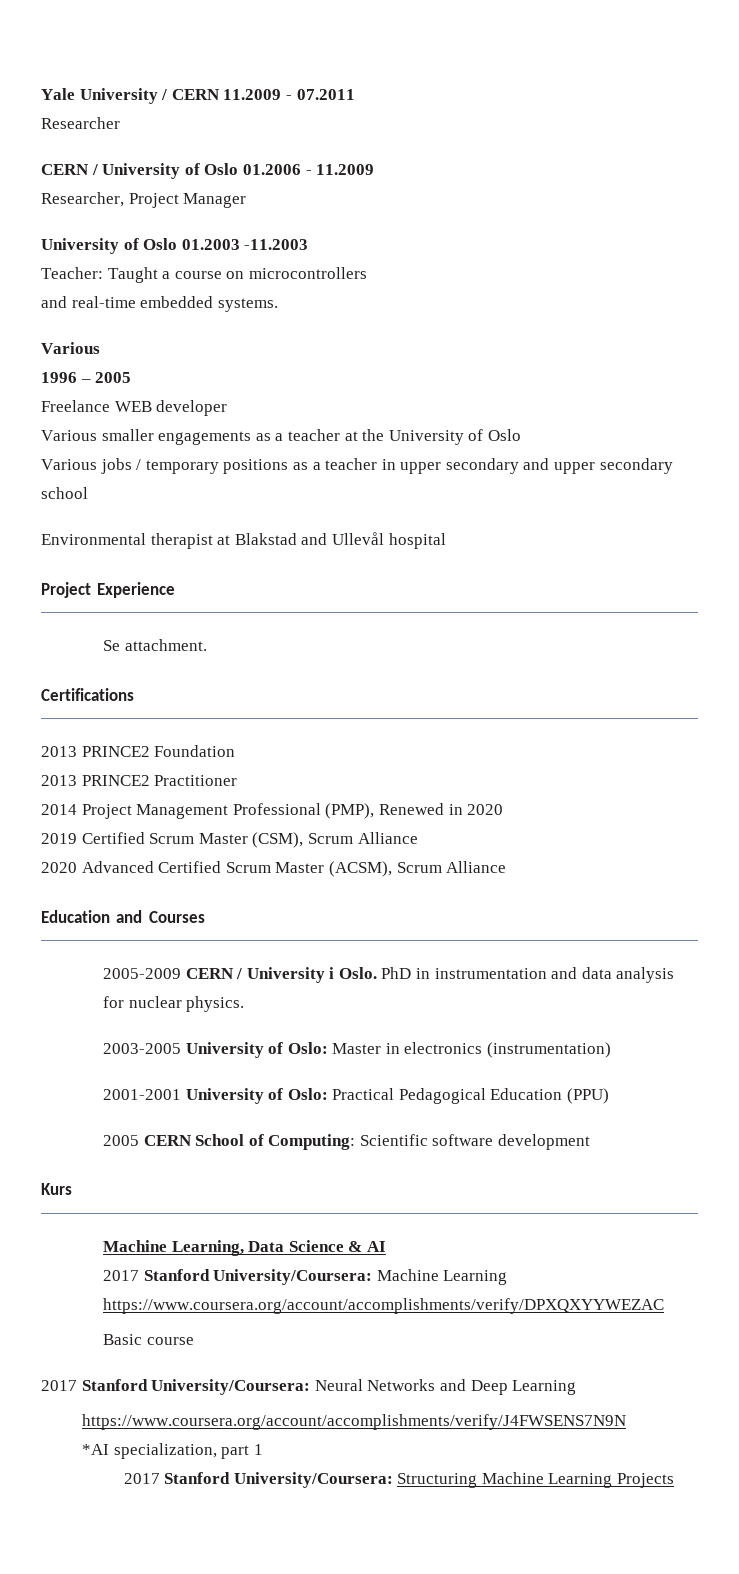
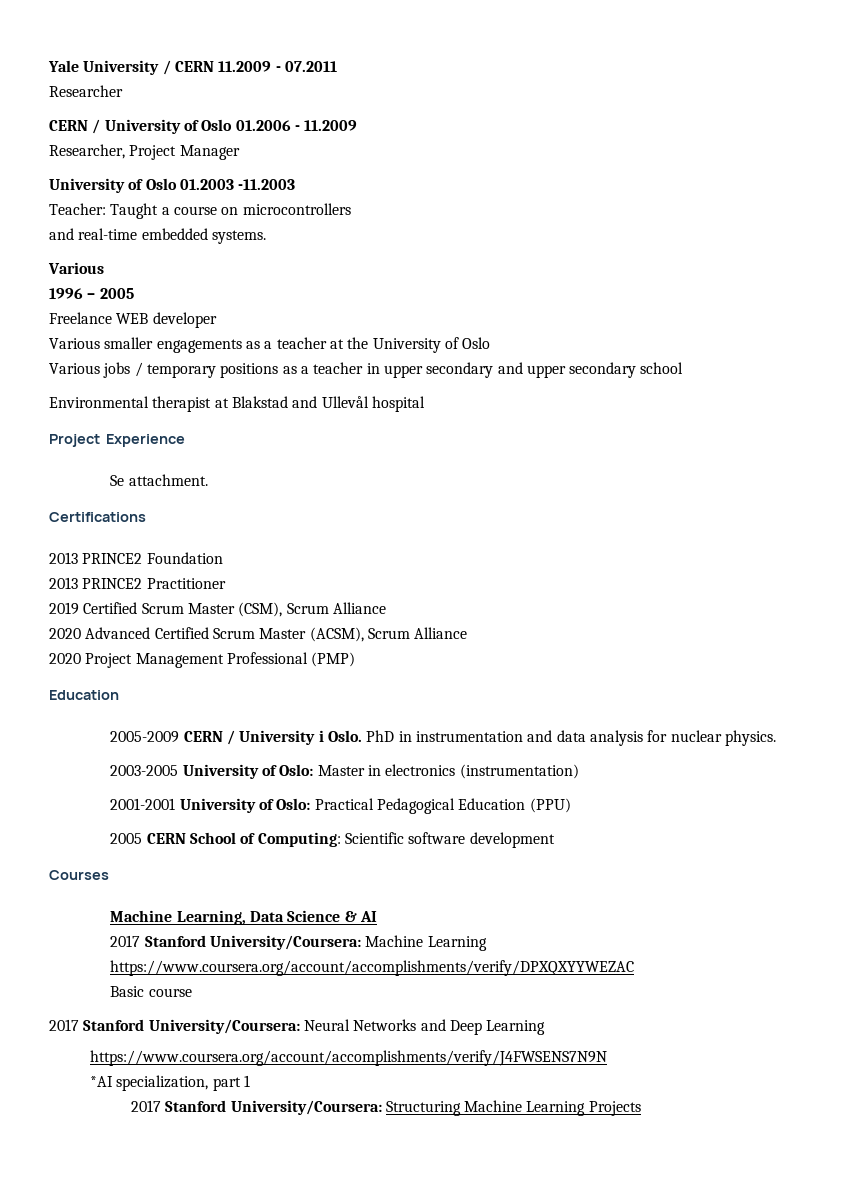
[41,803,504,819] // 2014 Project Management Professional (PMP), Renewed in 2020 -> (226, 583) none
[41,910,205,923] // Education and Courses -> [49,652,356,668] [49,690,119,700] // 2020 Project Management Professional (PMP) // Education
[41,1183,72,1195] Kurs -> [49,870,109,880] Courses

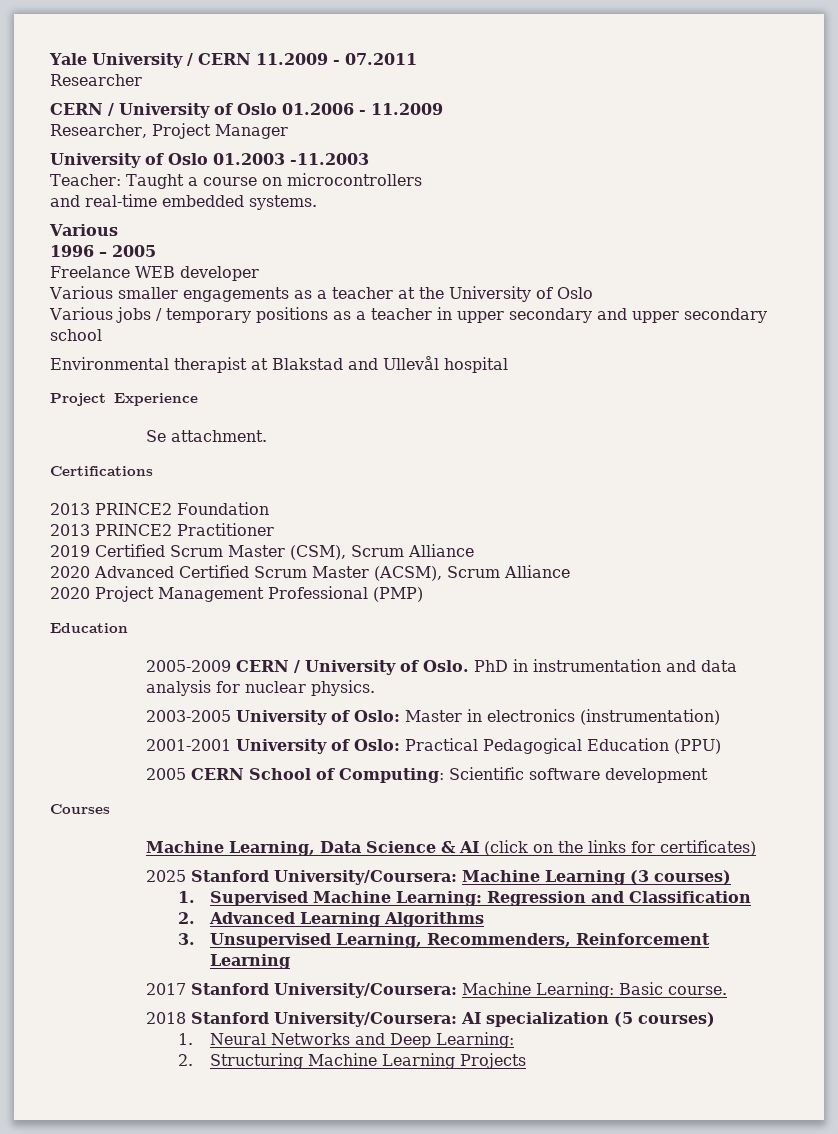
[318,730,324,742] i -> [399,660,419,672] of
[110,935,487,951] [110,960,635,976] [110,986,192,997] [49,1019,546,1035] [89,1050,607,1066] [89,1075,250,1091] [130,1100,382,1115] // 2017 Stanford University/Coursera: Machine Learning https://www.coursera.org/account/accomplishments/verify/DPXQXYYWEZAC // Basic course // 2017 Stanford University/Coursera: Neural Networks and Deep Learning // https://www.coursera.org/account/accomplishments/verify/J4FWSENS7N9N // *AI specialization, part 1 // 2017 Stanford University/Coursera: -> [483,840,756,856] [145,870,731,885] [177,891,751,906] [177,912,484,927] [177,933,710,948] [209,954,290,969] [145,982,727,998] [145,1012,715,1027] [177,1032,514,1048] [177,1054,193,1066] (click on the links for certificates) // 2025 Stanford University/Coursera: Machine Learning (3 courses) // 1. Supervised Machine Learning: Regression and Classification // 2. Advanced Learning Algorithms // 3. Unsupervised Learning, Recommenders, Reinforcement Learning // 2017 Stanford University/Coursera: Machine Learning: Basic course. // 2018 Stanford University/Coursera: AI specialization (5 courses) // 1. Neural Networks and Deep Learning: // 2.

